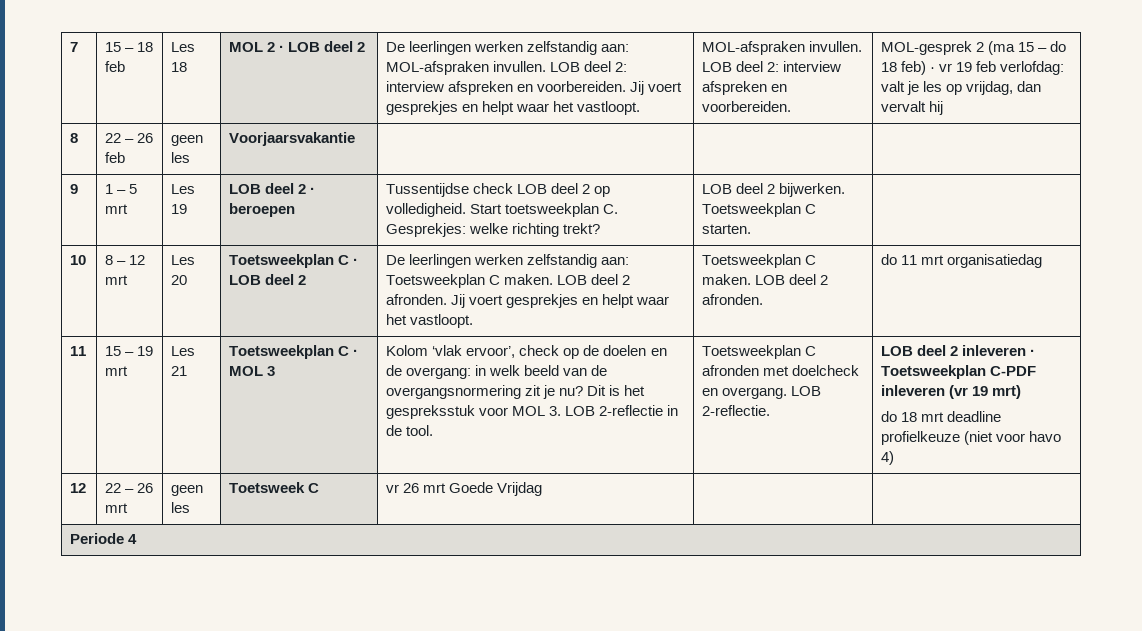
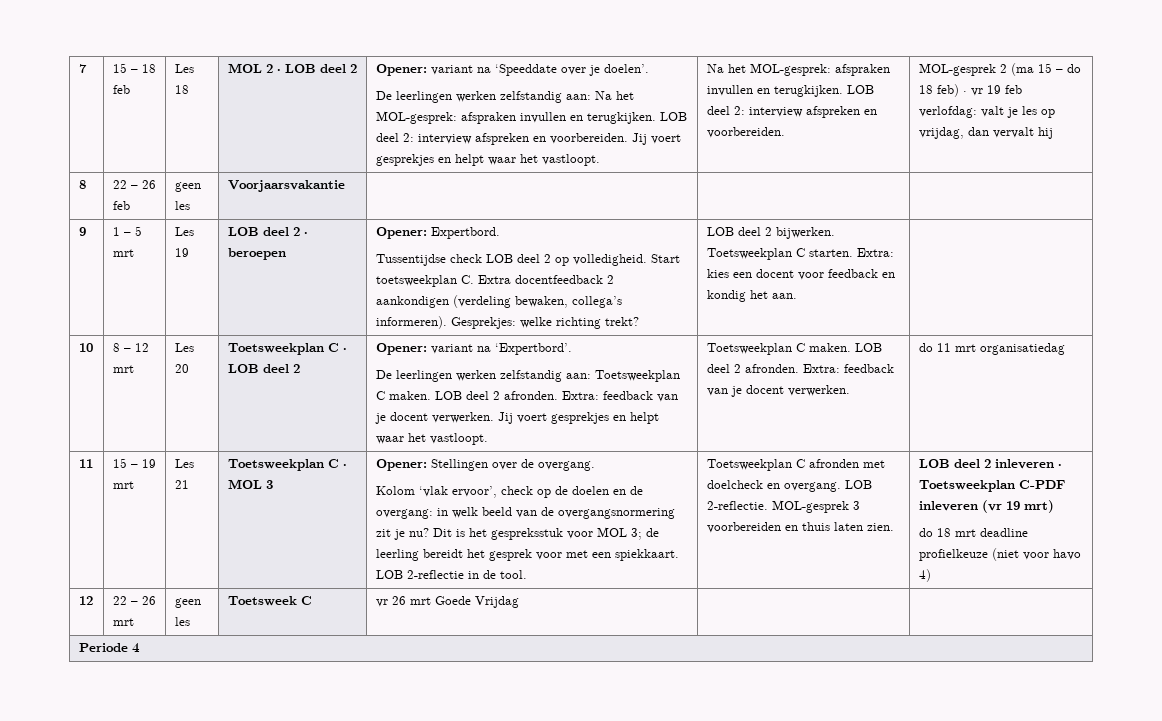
[386,41,630,55] [386,61,547,75] De leerlingen werken zelfstandig aan: MOL-afspraken invullen. -> [375,64,649,76] [375,91,634,103] [375,111,656,124] Opener: variant na ‘Speeddate over je doelen’. // De leerlingen werken zelfstandig aan: Na het MOL-gesprek: afspraken invullen en terugkijken.
[702,41,863,55] MOL-afspraken invullen. -> [706,63,890,76] [706,85,843,97] Na het MOL-gesprek: afspraken invullen en terugkijken.
(296, 210) none -> [375,227,500,239] Opener: Expertbord. //
(619, 209) none -> [477,275,614,284] [375,295,622,308] [375,316,447,329] Extra docentfeedback 2 aankondigen (verdeling bewaken, collega’s informeren).
(752, 229) none -> [856,248,894,257] [706,269,895,280] [706,290,797,302] Extra: kies een docent voor feedback en kondig het aan.
(307, 280) none -> [375,343,572,355] Opener: variant na ‘Expertbord’. //
(448, 299) none -> [561,391,678,402] [374,412,494,424] Extra: feedback van je docent verwerken.
(764, 299) none -> [802,364,894,373] [706,385,850,397] Extra: feedback van je docent verwerken.
(276, 371) none -> [375,459,595,471] Opener: Stellingen over de overgang. //
[549,406,562,416] 3. -> [630,528,659,540] [375,549,679,561] 3; de leerling bereidt het gesprek voor met een spiekkaart.
(771, 410) none -> [771,500,860,513] [706,522,894,533] MOL-gesprek 3 voorbereiden en thuis laten zien.

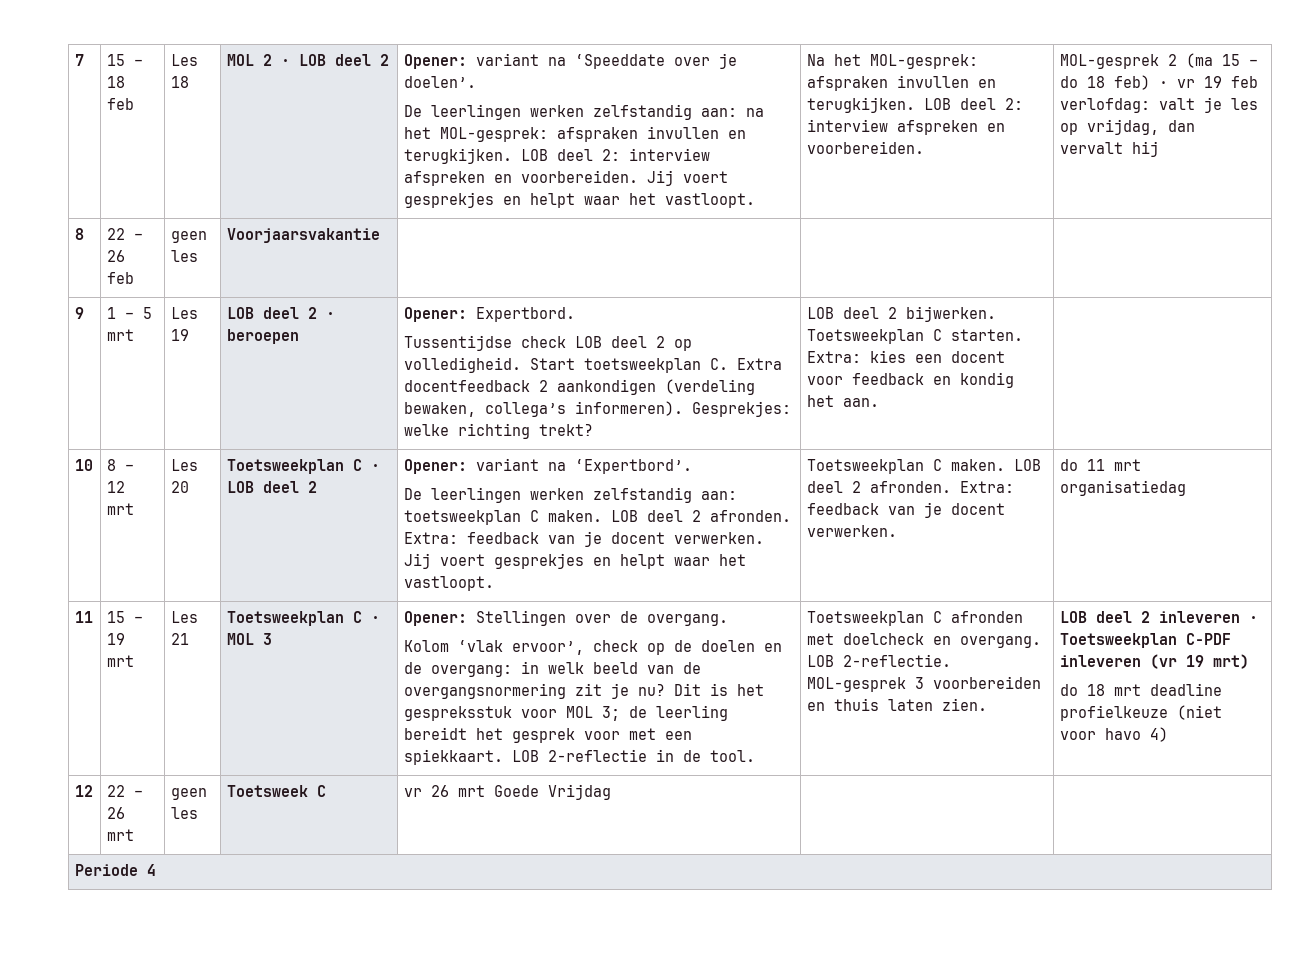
[594,91,612,100] Na -> [745,108,764,117] na
[594,370,680,382] Toetsweekplan -> [403,510,521,525] toetsweekplan

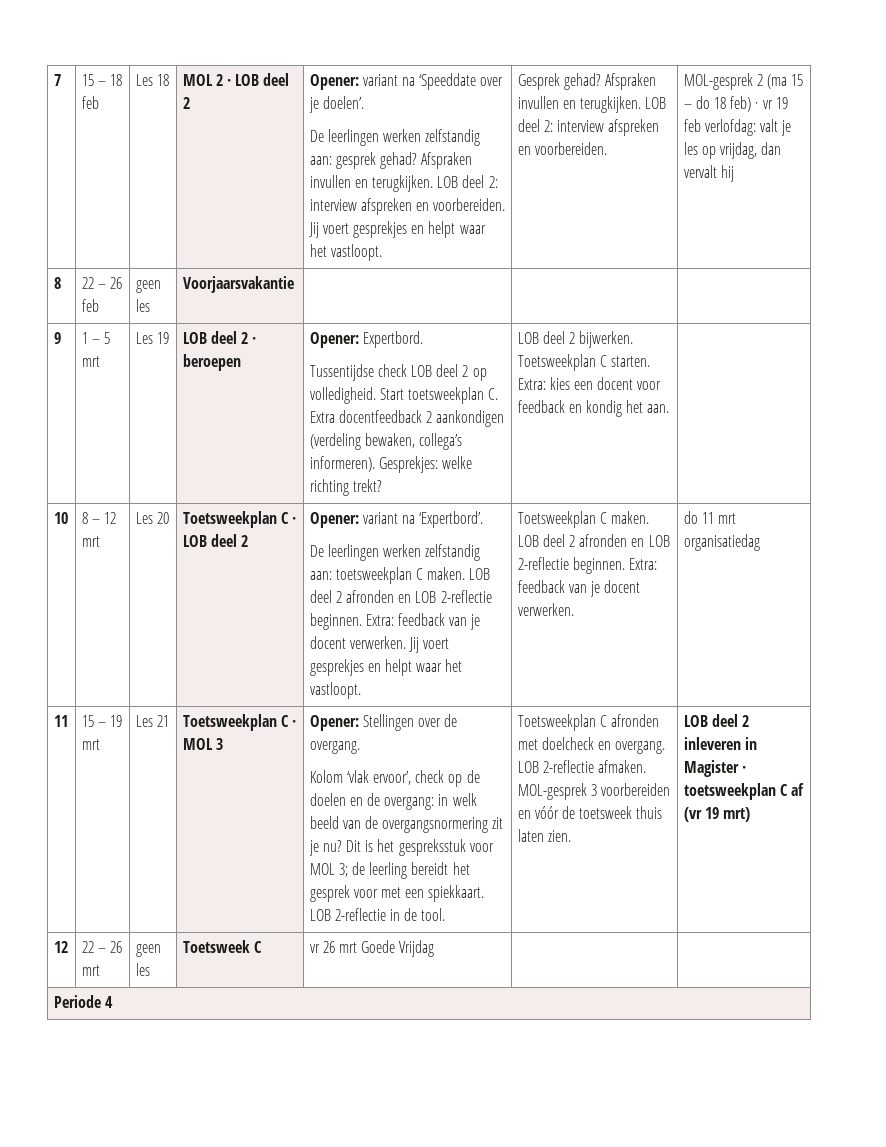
[745,108,764,117] [403,127,638,142] na het MOL-gesprek: afspraken -> [335,152,473,169] gesprek gehad? Afspraken
[806,54,978,69] [806,76,888,91] Na het MOL-gesprek: afspraken -> [517,73,657,90] Gesprek gehad? Afspraken
[709,510,791,522] afronden. -> [346,590,492,603] [309,613,362,630] afronden en LOB 2-reflectie beginnen.
[869,481,951,493] afronden. -> [579,534,670,547] [517,557,625,574] afronden en LOB 2-reflectie beginnen.
[842,654,951,667] 2-reflectie. -> [542,760,647,773] 2-reflectie afmaken.
(825, 706) none -> [534,806,633,819] vóór de toetsweek
[1248,616,1258,623] [1059,633,1231,648] [1059,654,1249,669] [1059,683,1222,696] [1059,705,1222,721] [1059,727,1168,742] · Toetsweekplan C-PDF inleveren (vr 19 mrt) // do 18 mrt deadline profielkeuze (niet voor havo 4) -> [744,737,757,750] [683,760,746,777] [683,783,805,800] [683,807,751,822] in Magister · toetsweekplan C af (vr 19 mrt)

